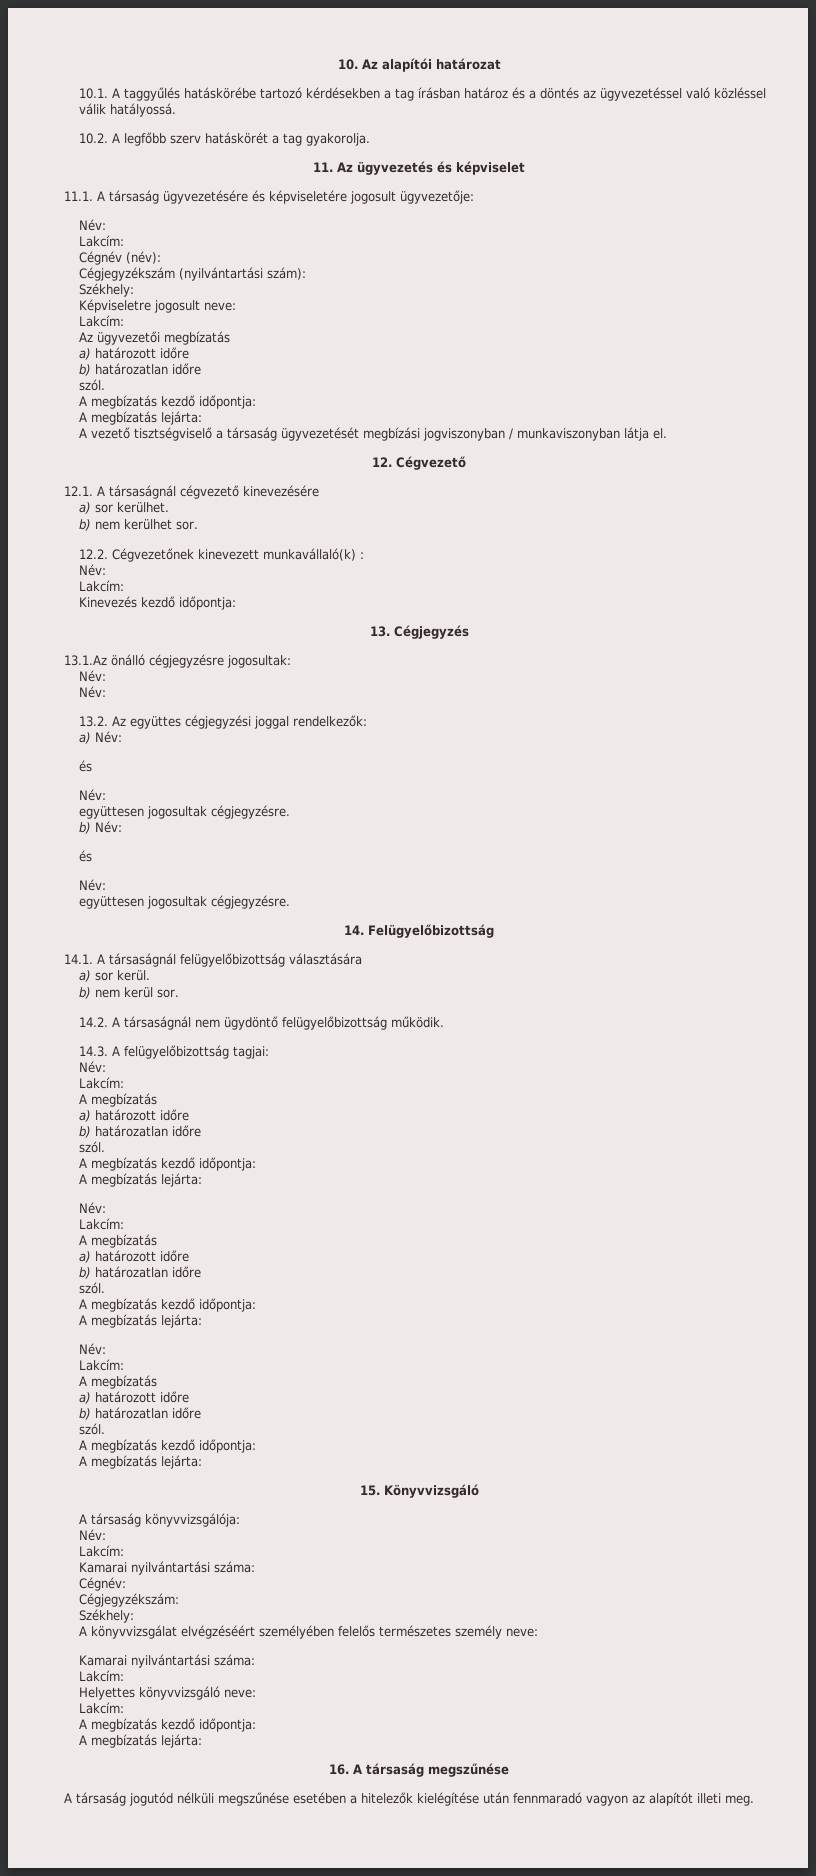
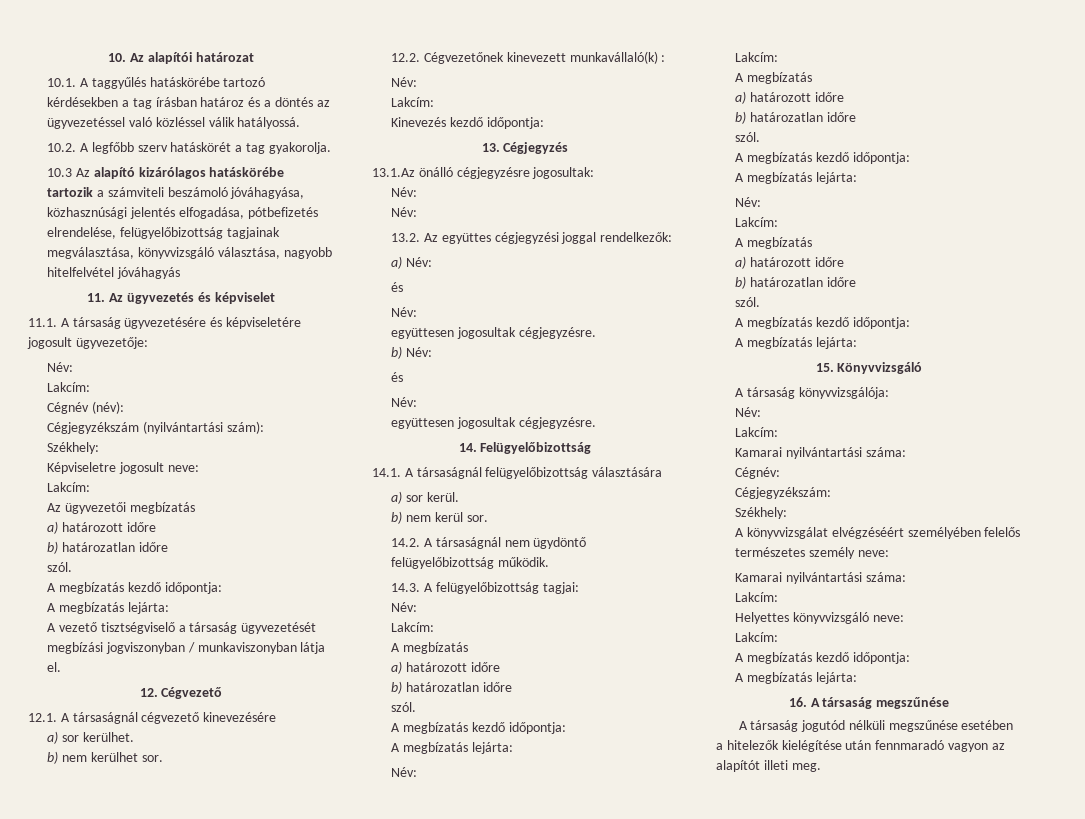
(371, 139) none -> [47,167,285,179] [47,187,305,199] [47,207,318,219] [47,227,280,239] [47,247,332,259] [47,267,181,279] // 10.3 Az alapító kizárólagos hatáskörébe tartozik a számviteli beszámoló jóváhagyása, közhasznúsági jelentés elfogadása, pótbefizetés elrendelése, felügyelőbizottság tagjainak megválasztása, könyvvizsgáló választása, nagyobb hitelfelvétel jóváhagyás

